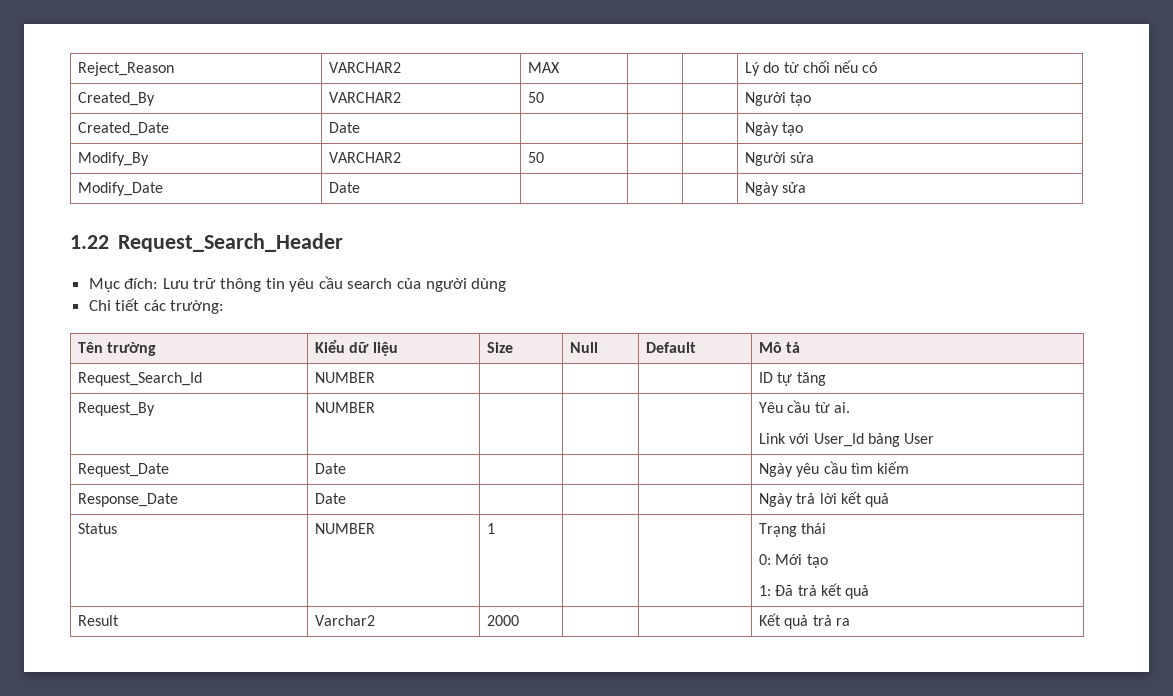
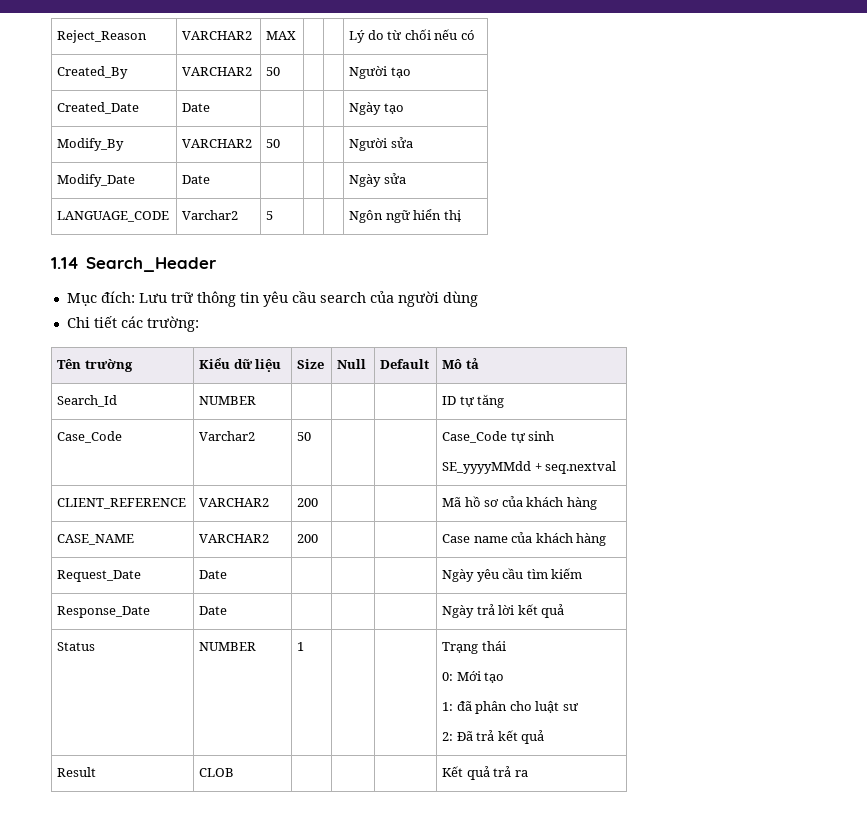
[70,233,343,252] // 1.22 Request_Search_Header -> [57,211,170,222] [182,210,239,220] [266,211,274,220] [349,209,461,223] [51,257,218,272] // LANGUAGE_CODE | Varchar2 | 5 | | | Ngôn ngữ hiển thị // 1.14 Search_Header
[78,372,203,386] Request_Search_Id -> [57,395,118,407] Search_Id
[78,402,156,416] [315,402,376,413] [759,400,850,413] [759,433,934,447] Request_By | NUMBER | | | | Yêu cầu từ ai. // Link với User_Id bảng User -> [57,431,123,443] [199,431,256,441] [297,432,312,441] [442,431,555,443] [442,461,617,474] [57,498,187,509] [199,498,270,507] [297,498,319,507] [442,496,597,510] [57,534,135,545] [199,534,270,543] [297,534,319,543] [442,532,607,546] Case_Code | Varchar2 | 50 | | | Case_Code tự sinh // SE_yyyyMMdd + seq.nextval // CLIENT_REFERENCE | VARCHAR2 | 200 | | | Mã hồ sơ của khách hàng // CASE_NAME | VARCHAR2 | 200 | | | Case name của khách hàng
(772, 590) none -> [456,701,578,714] [442,732,454,741] đã phân cho luật sư // 2:
[315,615,376,626] [487,615,520,626] Varchar2 | 2000 -> [199,768,235,777] CLOB |

